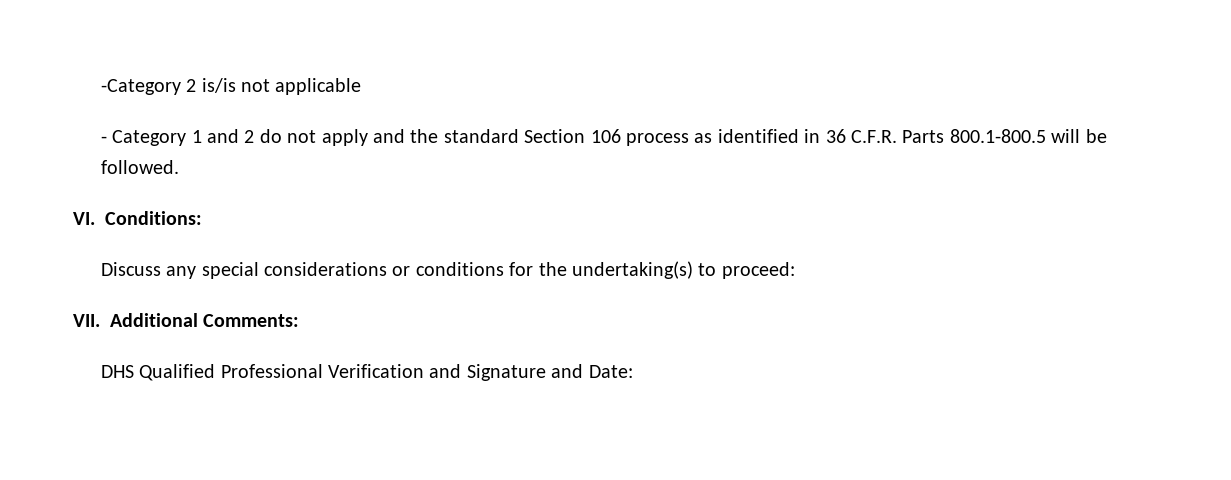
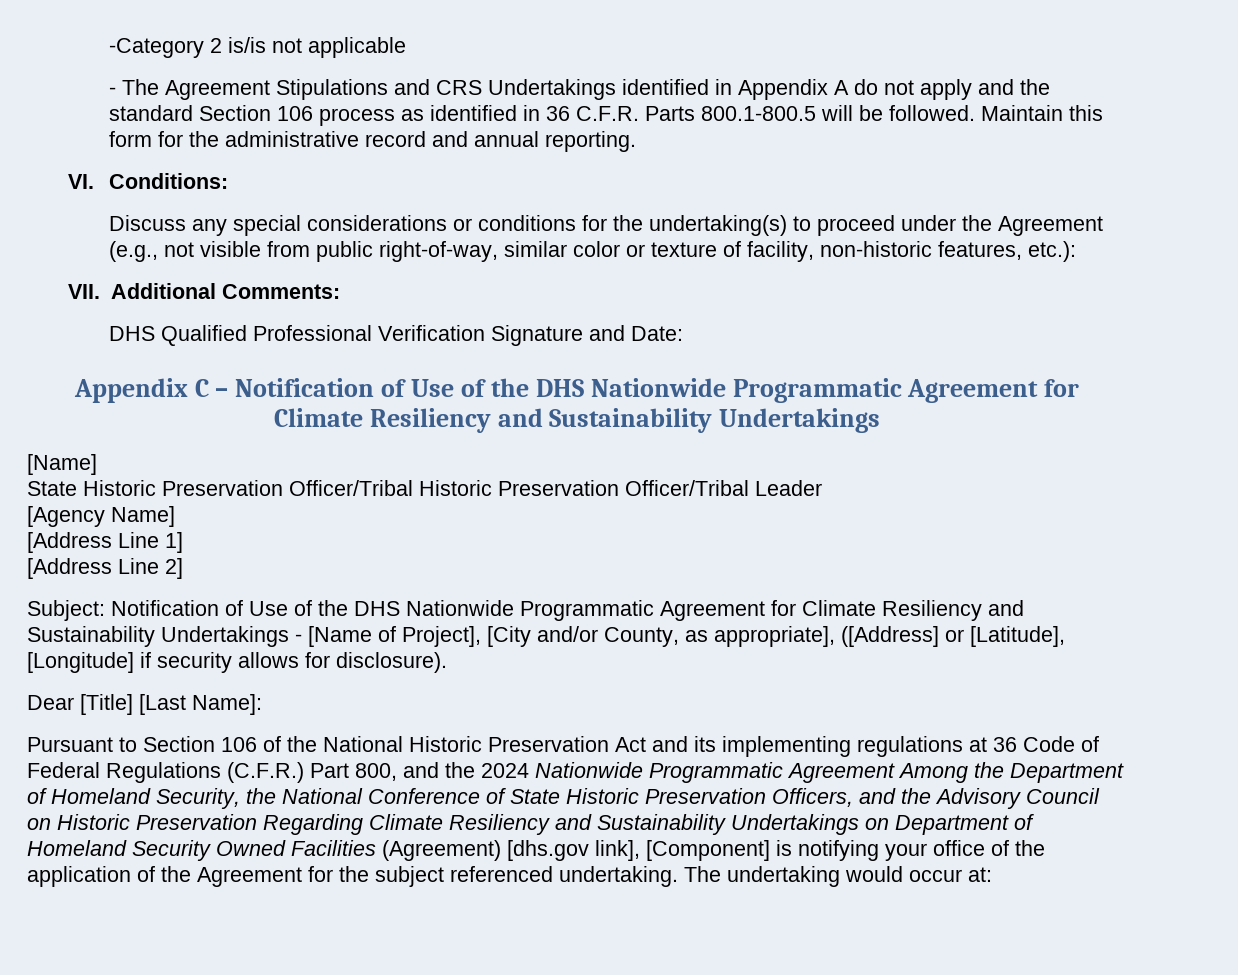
[112,129,255,146] Category 1 and 2 -> [122,79,850,100] The Agreement Stipulations and CRS Undertakings identified in Appendix A
(179, 167) none -> [981,105,1104,121] [109,131,637,152] Maintain this form for the administrative record and annual reporting.
[721,262,795,279] proceed: -> [817,215,1104,236] [109,241,1077,262] proceed under the Agreement (e.g., not visible from public right-of-way, similar color or texture of facility, non-historic features, etc.):
[429,364,462,378] and -> (486, 333) none
(633, 371) none -> [73,378,1080,403] [273,408,881,433] [27,454,97,475] [27,480,822,496] [27,506,175,527] [27,532,183,553] [27,558,183,579] [27,600,1024,621] [27,626,1065,647] [27,652,447,673] [27,694,262,715] [27,736,1099,757] [27,762,1124,783] [27,788,1100,809] [27,814,1034,835] [27,840,1045,861] [27,866,992,887] // Appendix C – Notification of Use of the DHS Nationwide Programmatic Agreement for Climate Resiliency and Sustainability Undertakings // [Name] // State Historic Preservation Officer/Tribal Historic Preservation Officer/Tribal Leader // [Agency Name] // [Address Line 1] // [Address Line 2] // Subject: Notification of Use of the DHS Nationwide Programmatic Agreement for Climate Resiliency and Sustainability Undertakings - [Name of Project], [City and/or County, as appropriate], ([Address] or [Latitude], [Longitude] if security allows for disclosure). // Dear [Title] [Last Name]: // Pursuant to Section 106 of the National Historic Preservation Act and its implementing regulations at 36 Code of Federal Regulations (C.F.R.) Part 800, and the 2024 Nationwide Programmatic Agreement Among the Department of Homeland Security, the National Conference of State Historic Preservation Officers, and the Advisory Council on Historic Preservation Regarding Climate Resiliency and Sustainability Undertakings on Department of Homeland Security Owned Facilities (Agreement) [dhs.gov link], [Component] is notifying your office of the application of the Agreement for the subject referenced undertaking. The undertaking would occur at:

